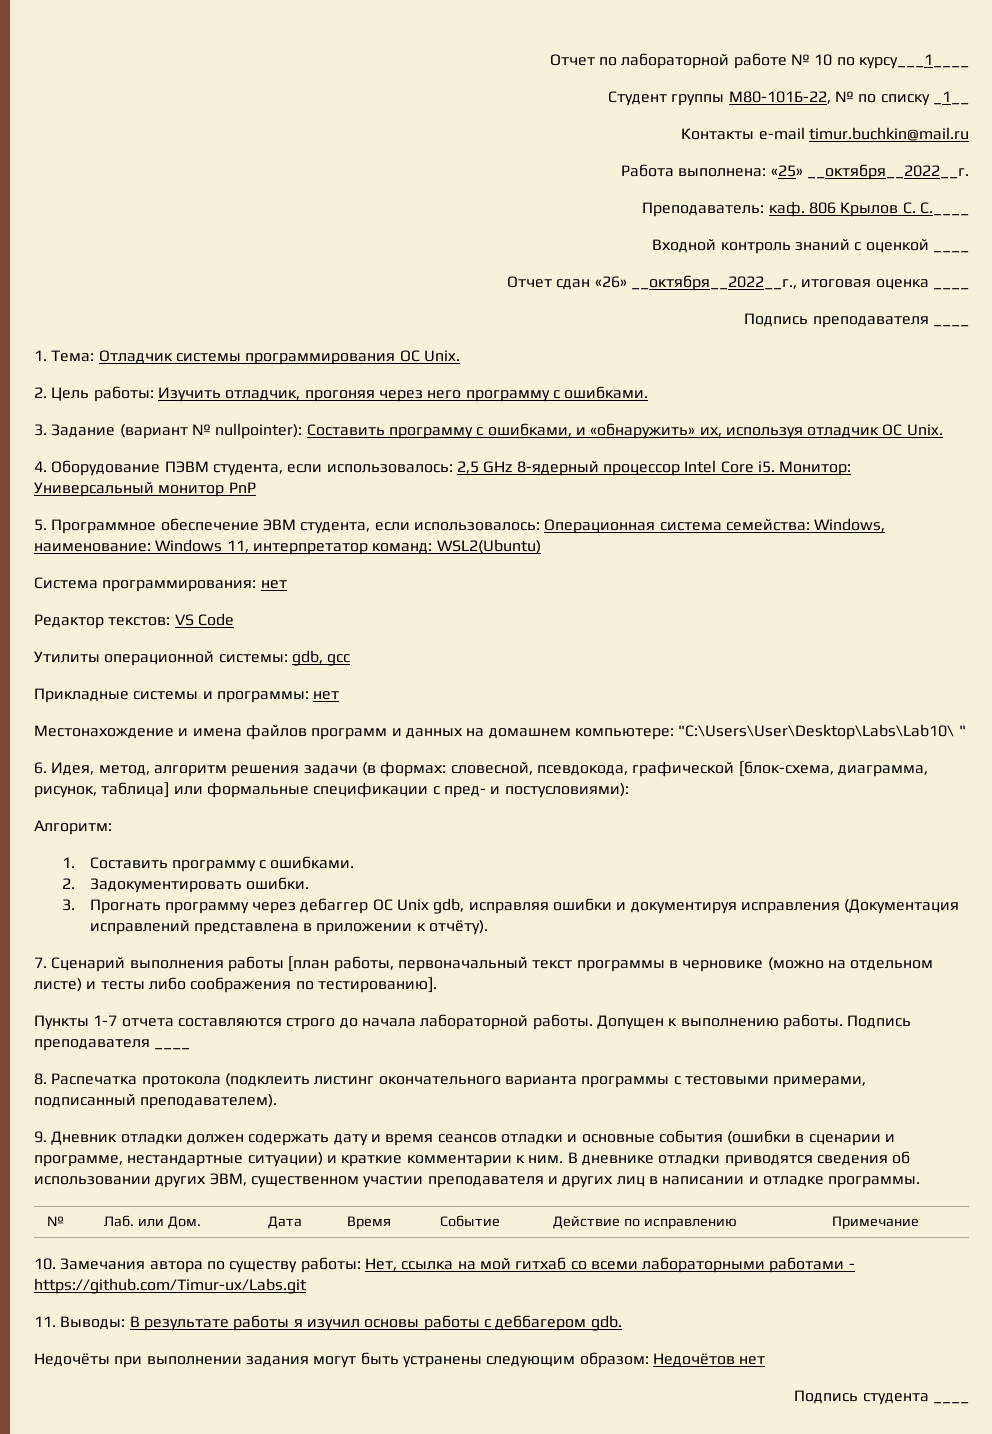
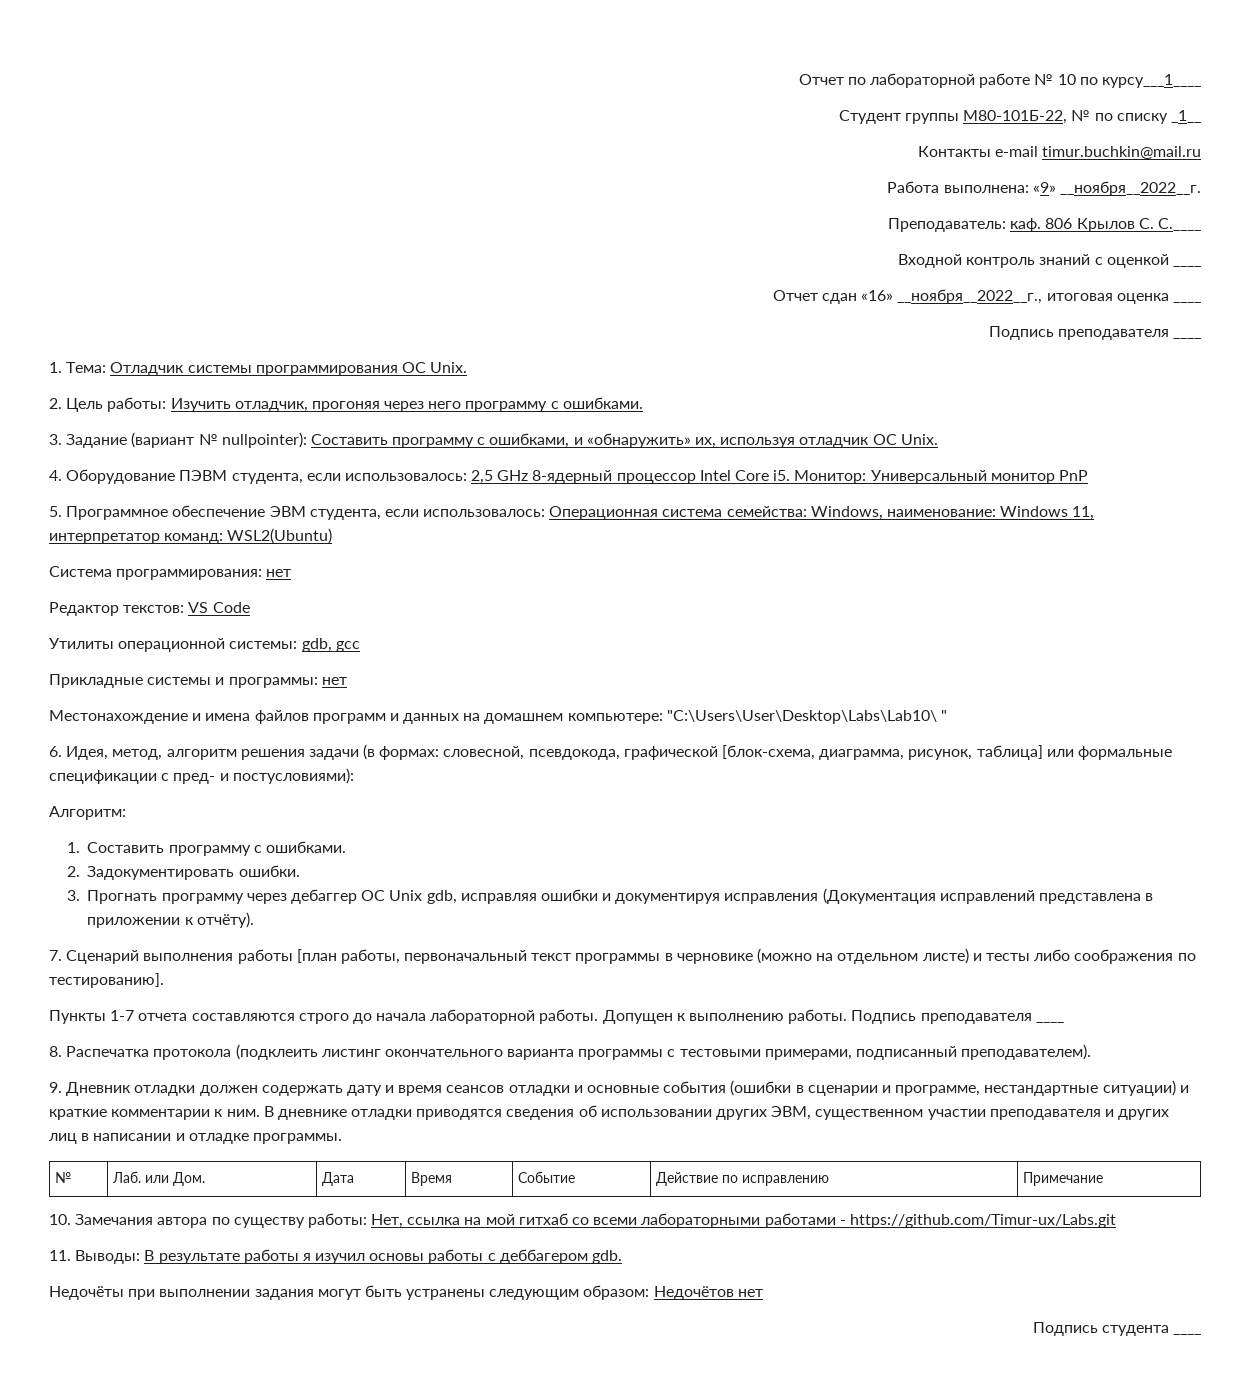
[770,164,970,180] «25» __октября__2022__г. -> [1032,181,1201,196] «9» __ноября__2022__г.
[594,275,798,291] «26» __октября__2022__г., -> [861,289,1043,304] «16» __ноября__2022__г.,

